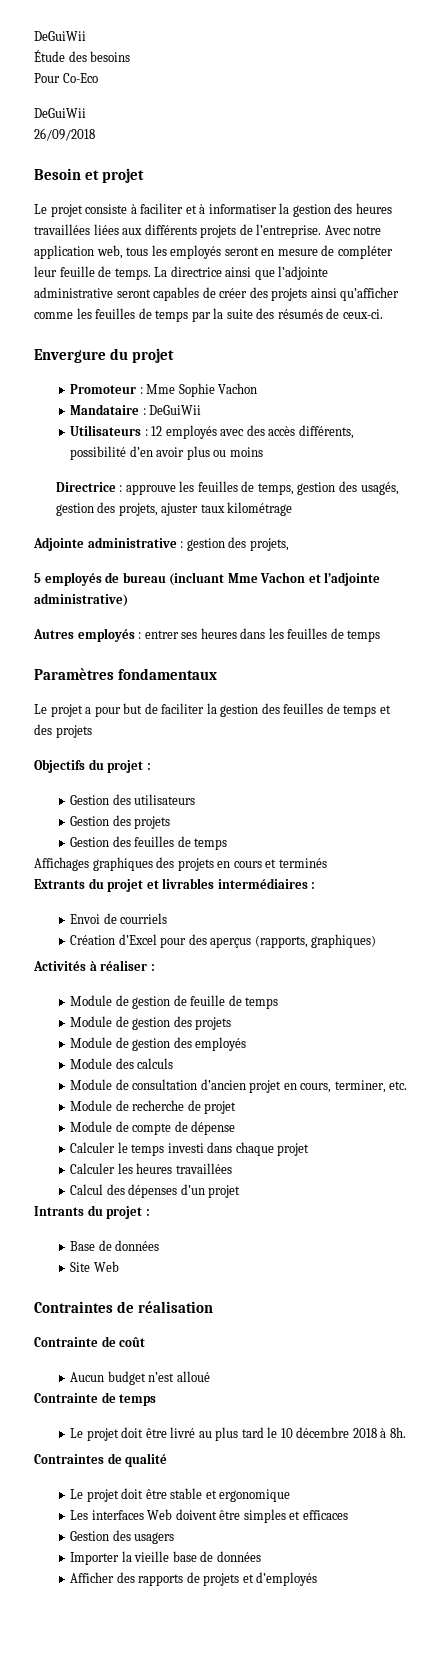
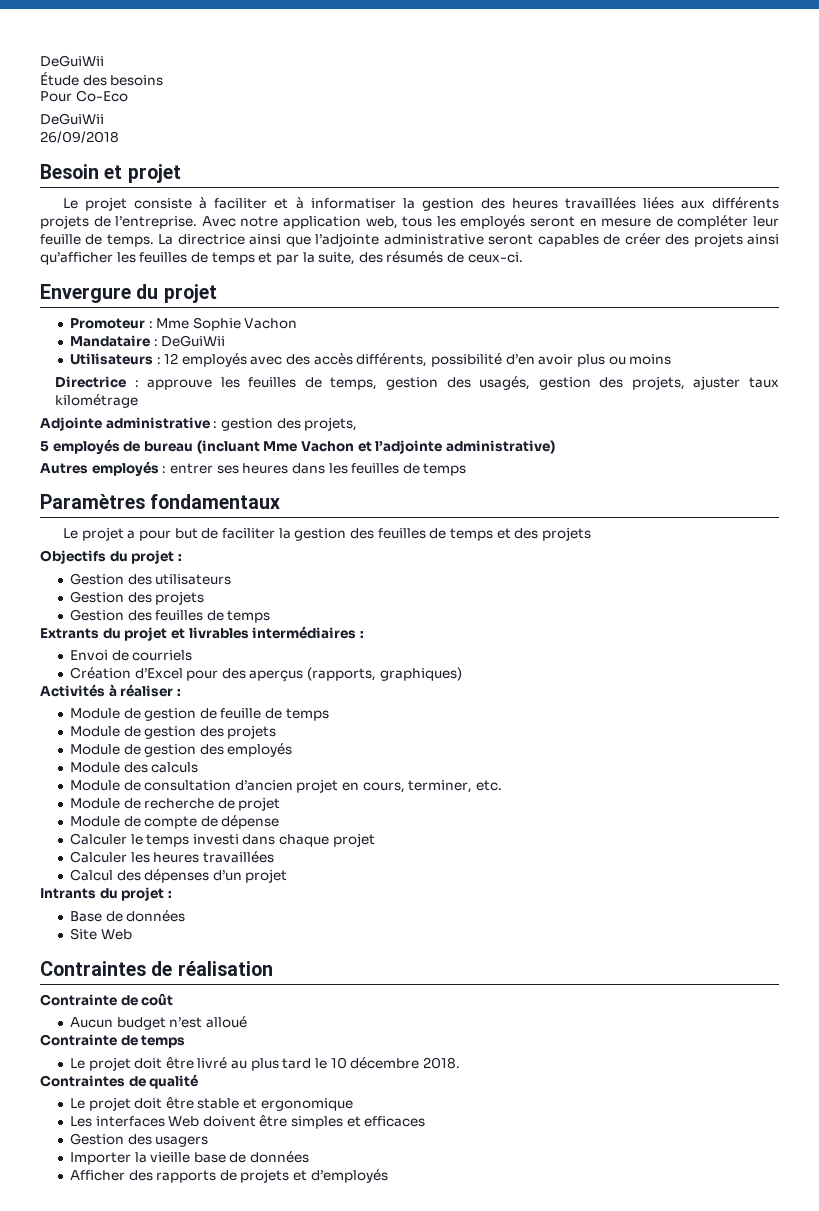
[34,308,189,322] comme les feuilles de temps -> [116,252,273,265] les feuilles de temps et
[226,309,253,319] suite -> [318,252,356,265] suite,
[34,857,327,871] // Affichages graphiques des projets en cours et terminés -> (271, 616) none
[352,1427,406,1438] 2018 à 8h. -> [422,1057,460,1069] 2018.

